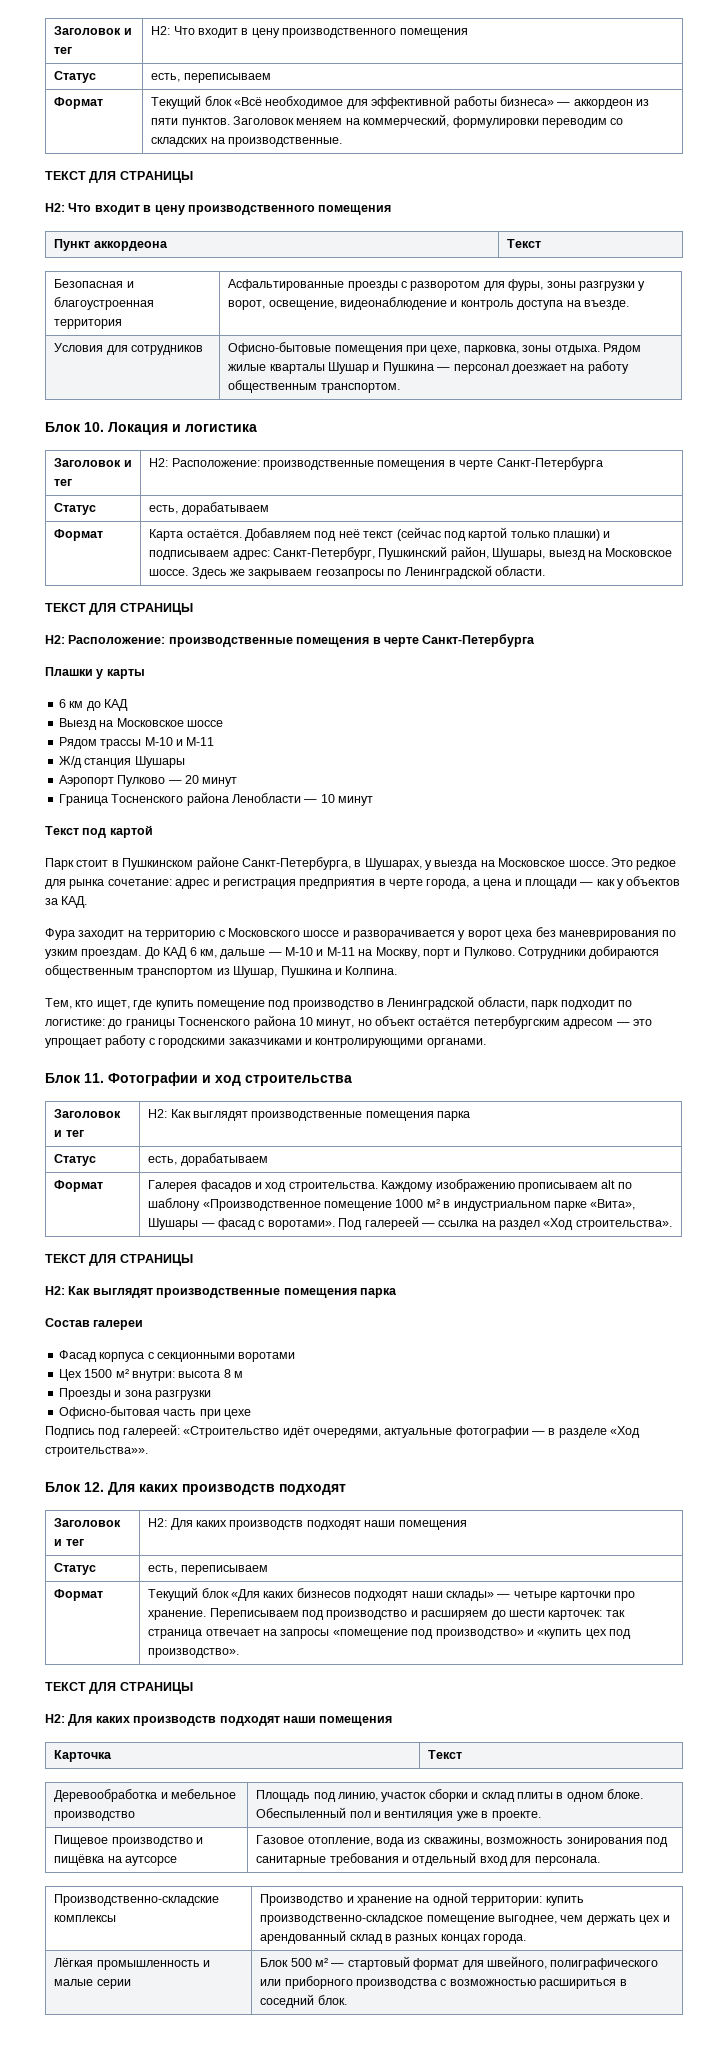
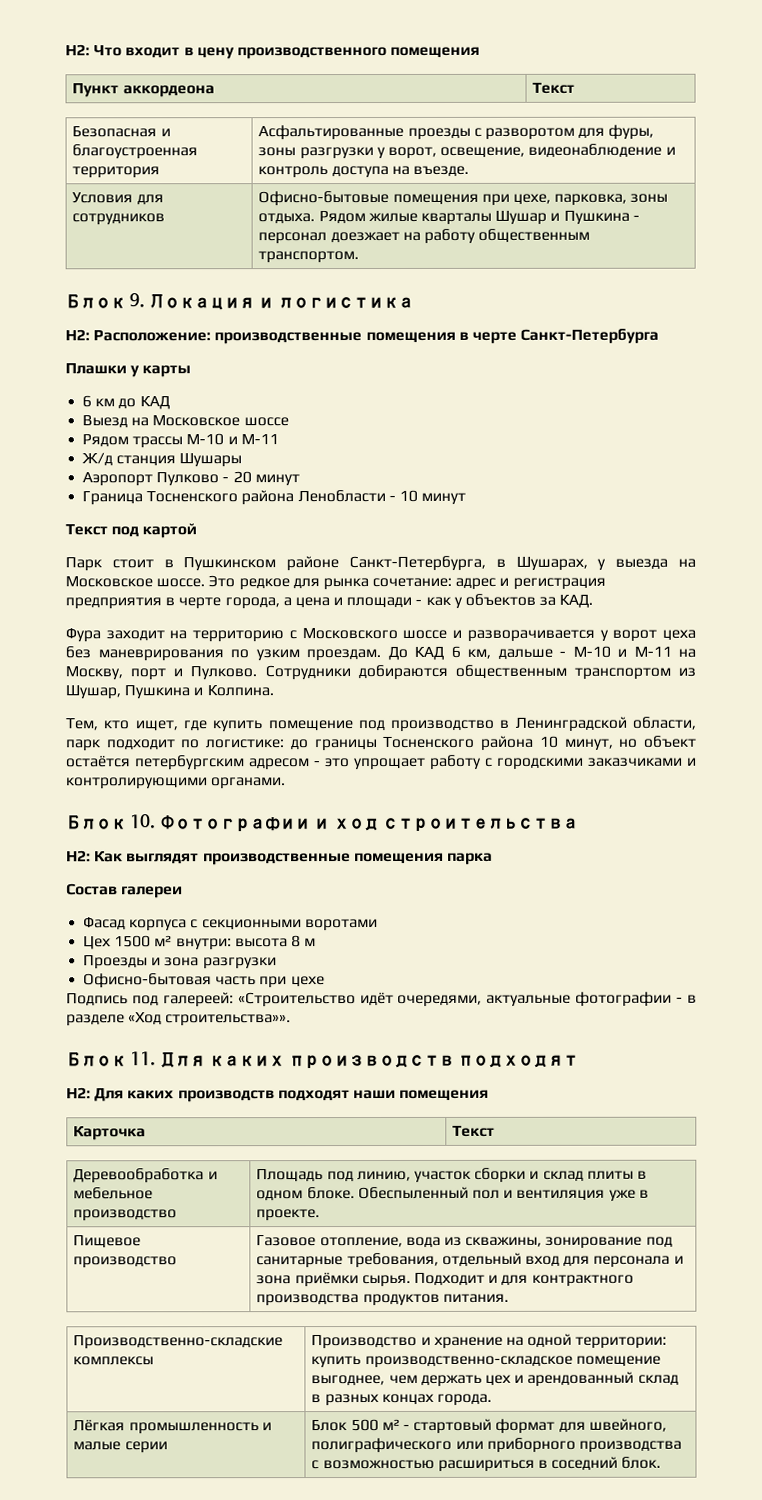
[54,26,132,35] [54,47,73,54] [151,26,468,38] [54,71,97,83] [151,73,271,83] [54,97,104,109] [151,95,650,109] [151,114,624,128] [151,137,343,147] [45,171,193,183] Заголовок и тег | H2: Что входит в цену производственного помещения // Статус | есть, переписываем // Формат | Текущий блок «Всё необходимое для эффективной работы бизнеса» — аккордеон из пяти пунктов. Заголовок меняем на коммерческий, формулировки переводим со складских на производственные. // ТЕКСТ ДЛЯ СТРАНИЦЫ // -> (65, 50) none
[437,367,451,371] — -> [632,215,640,221] -
[84,422,104,432] 10. -> [129,293,146,308] 9.
[54,458,132,467] [54,479,73,486] [149,457,603,470] [54,503,97,515] [149,502,269,515] [54,529,104,541] [149,527,611,541] [149,546,673,560] [149,565,545,579] [45,603,193,615] // Заголовок и тег | H2: Расположение: производственные помещения в черте Санкт-Петербурга // Статус | есть, дорабатываем // Формат | Карта остаётся. Добавляем под неё текст (сейчас под картой только плашки) и подписываем адрес: Санкт-Петербург, Пушкинский район, Шушары, выезд на Московское шоссе. Здесь же закрываем геозапросы по Ленинградской области. // ТЕКСТ ДЛЯ СТРАНИЦЫ -> (414, 302) none
[168,780,182,784] — -> [222,477,230,483] -
[304,799,318,803] — -> [388,495,396,501] -
[580,882,594,886] — -> [415,599,423,605] -
[268,952,282,956] — -> [559,651,566,657] -
[616,1022,630,1026] — -> [314,761,321,767] -
[84,1073,104,1083] 11. -> [130,814,157,829] 10.
[54,1109,122,1118] [54,1130,84,1137] [148,1109,471,1121] [54,1154,97,1166] [148,1153,268,1166] [54,1180,104,1192] [148,1179,632,1192] [148,1198,636,1211] [148,1216,672,1230] [45,1254,193,1266] // Заголовок и тег | H2: Как выглядят производственные помещения парка // Статус | есть, дорабатываем // Формат | Галерея фасадов и ход строительства. Каждому изображению прописываем alt по шаблону «Производственное помещение 1000 м² в индустриальном парке «Вита», Шушары — фасад с воротами». Под галереей — ссылка на раздел «Ход строительства». // ТЕКСТ ДЛЯ СТРАНИЦЫ -> (580, 824) none
[532,1431,545,1435] — -> [676,997,684,1003] -
[84,1482,346,1495] [54,1518,122,1527] [54,1539,84,1546] [148,1518,467,1530] [54,1563,97,1575] [148,1565,268,1575] [54,1589,104,1601] [148,1587,636,1601] [148,1608,625,1620] [148,1629,632,1639] [148,1648,240,1658] [45,1682,193,1694] 12. Для каких производств подходят // Заголовок и тег | H2: Для каких производств подходят наши помещения // Статус | есть, переписываем // Формат | Текущий блок «Для каких бизнесов подходят наши склады» — четыре карточки про хранение. Переписываем под производство и расширяем до шести карточек: так страница отвечает на запросы «помещение под производство» и «купить цех под производство». // ТЕКСТ ДЛЯ СТРАНИЦЫ -> [130,1051,580,1069] 11. Для каких производств подходят
[196,1837,204,1844] [54,1854,178,1866] и пищёвка на аутсорсе -> (178, 1262) none
[486,1837,668,1847] [256,1852,600,1866] возможность зонирования под санитарные требования и отдельный вход для персонала. -> [545,1236,673,1249] [256,1252,684,1269] [256,1271,634,1288] [256,1293,509,1307] зонирование под санитарные требования, отдельный вход для персонала и зона приёмки сырья. Подходит и для контрактного производства продуктов питания.
[331,1963,345,1967] — -> [402,1424,410,1430] -

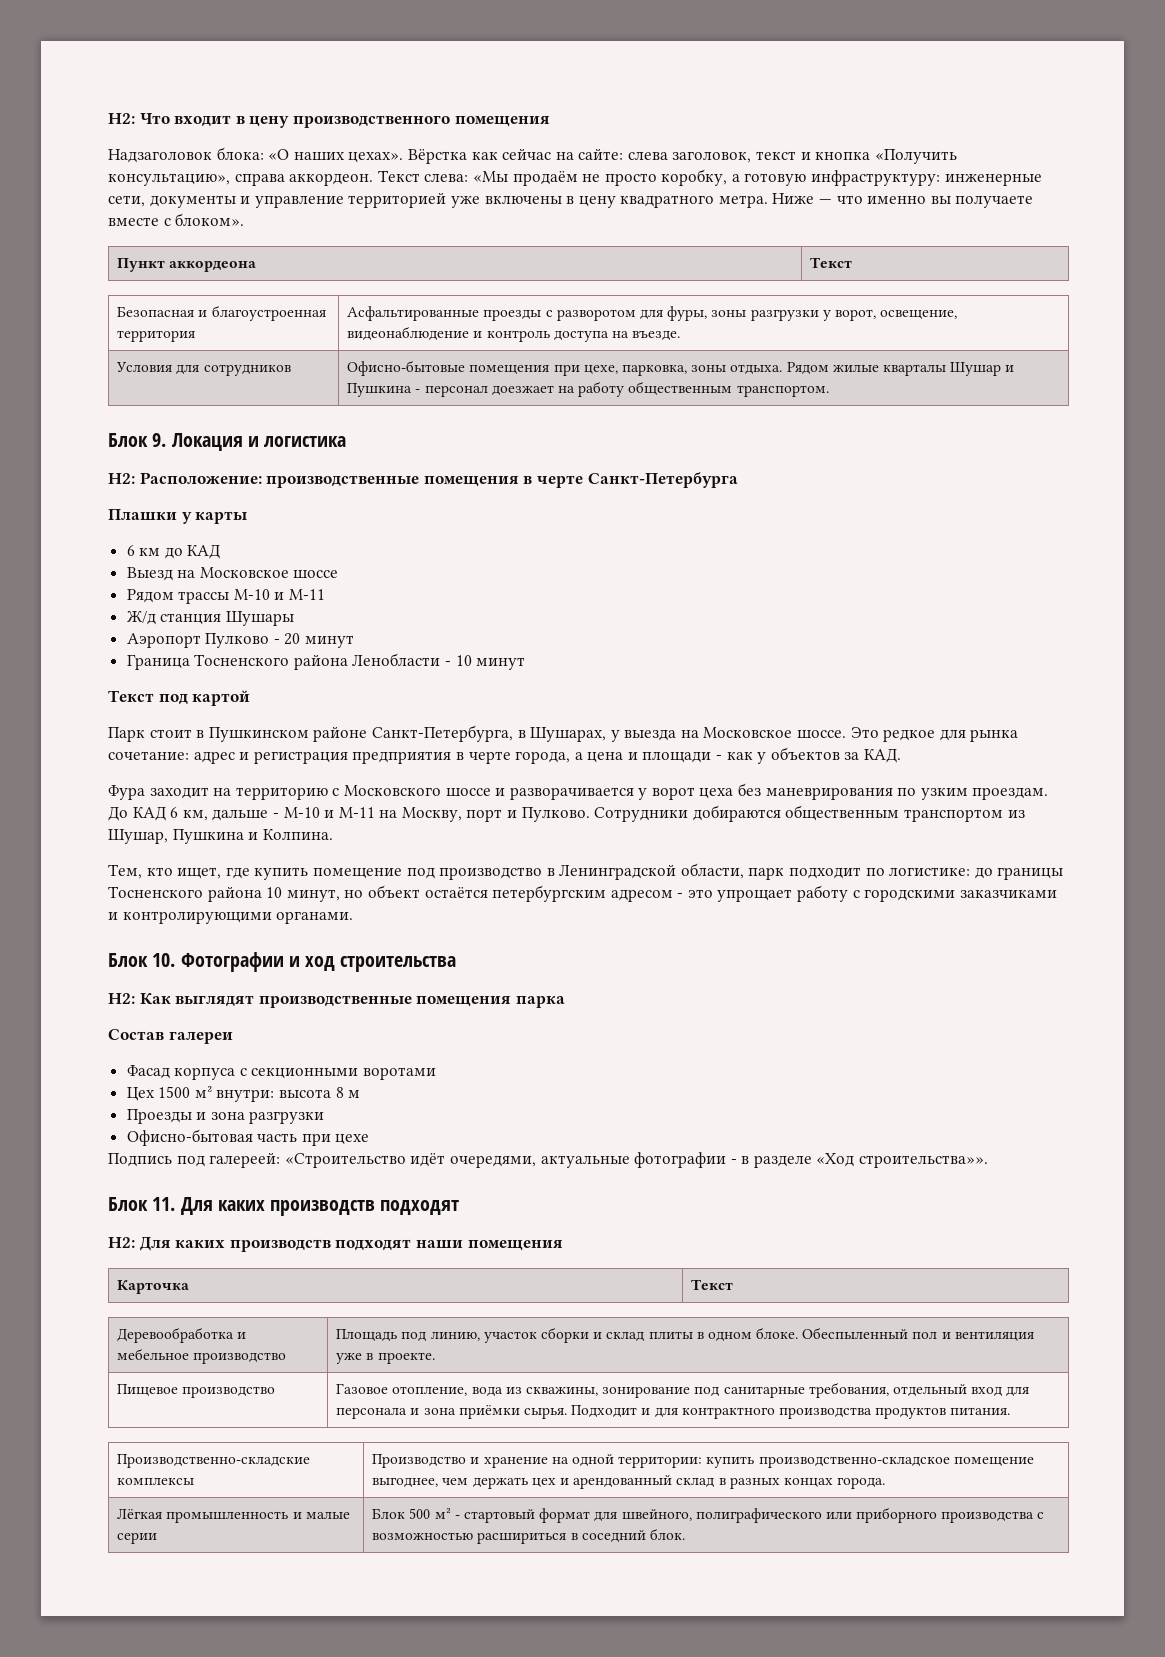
(481, 52) none -> [108,147,957,164] [108,169,1042,186] [108,192,1034,208] [108,213,245,226] // Надзаголовок блока: «О наших цехах». Вёрстка как сейчас на сайте: слева заголовок, текст и кнопка «Получить консультацию», справа аккордеон. Текст слева: «Мы продаём не просто коробку, а готовую инфраструктуру: инженерные сети, документы и управление территорией уже включены в цену квадратного метра. Ниже — что именно вы получаете вместе с блоком».

